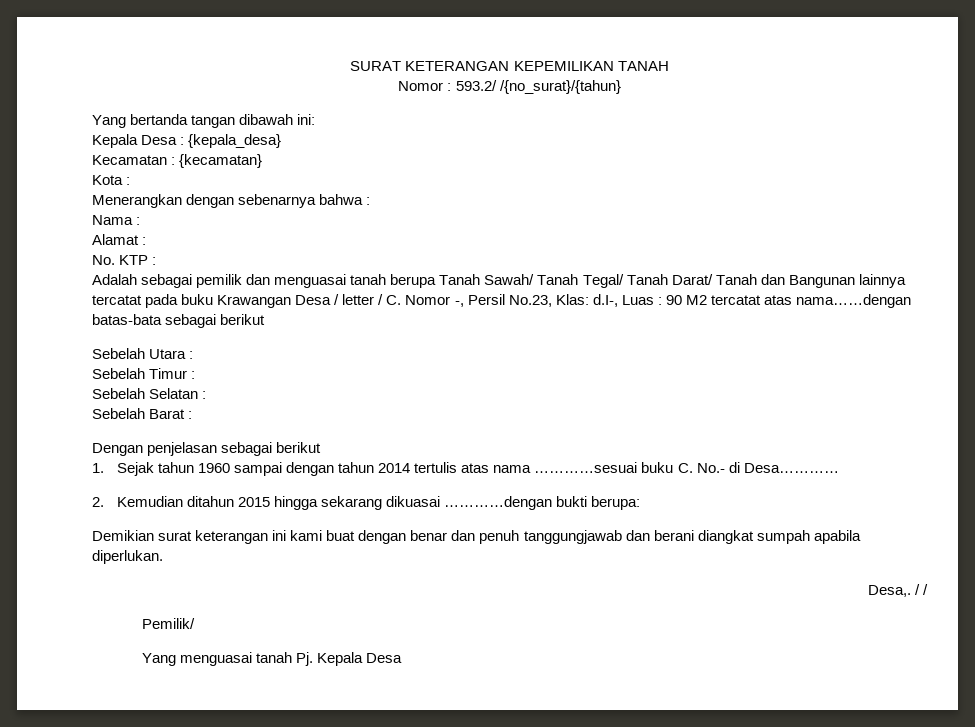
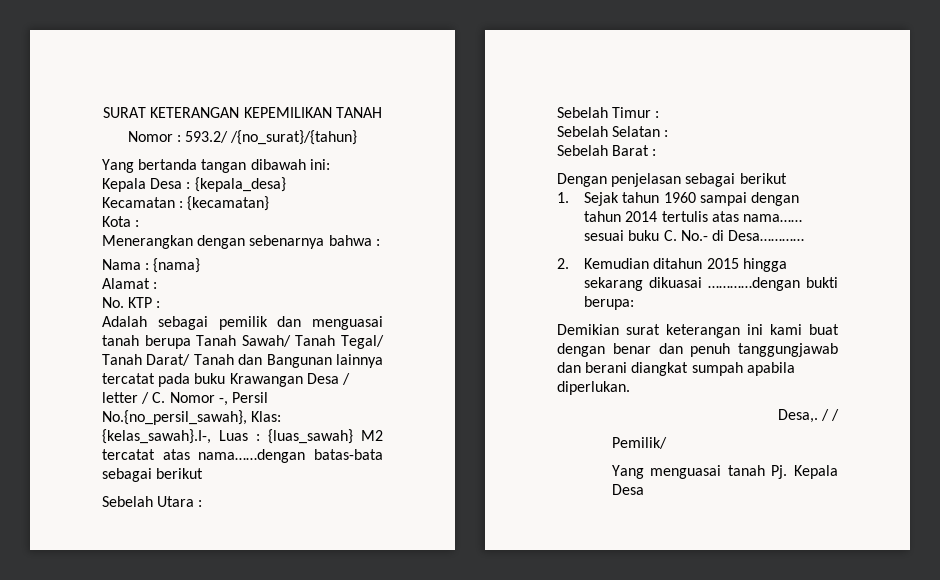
(141, 221) none -> [153,258,201,273] {nama}
[508,294,618,307] No.23, Klas: d.I-, -> [102,410,282,425] [102,429,211,444] No.{no_persil_sawah}, Klas: {kelas_sawah}.I-,
[665,295,682,305] 90 -> [268,429,353,444] {luas_sawah}
[493,462,638,473] nama …………sesuai -> [743,214,803,222] [584,230,625,241] nama…… sesuai

